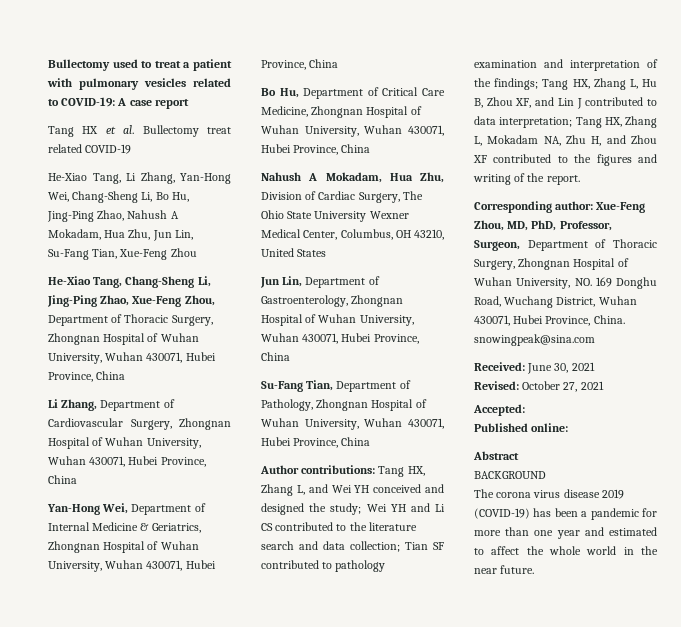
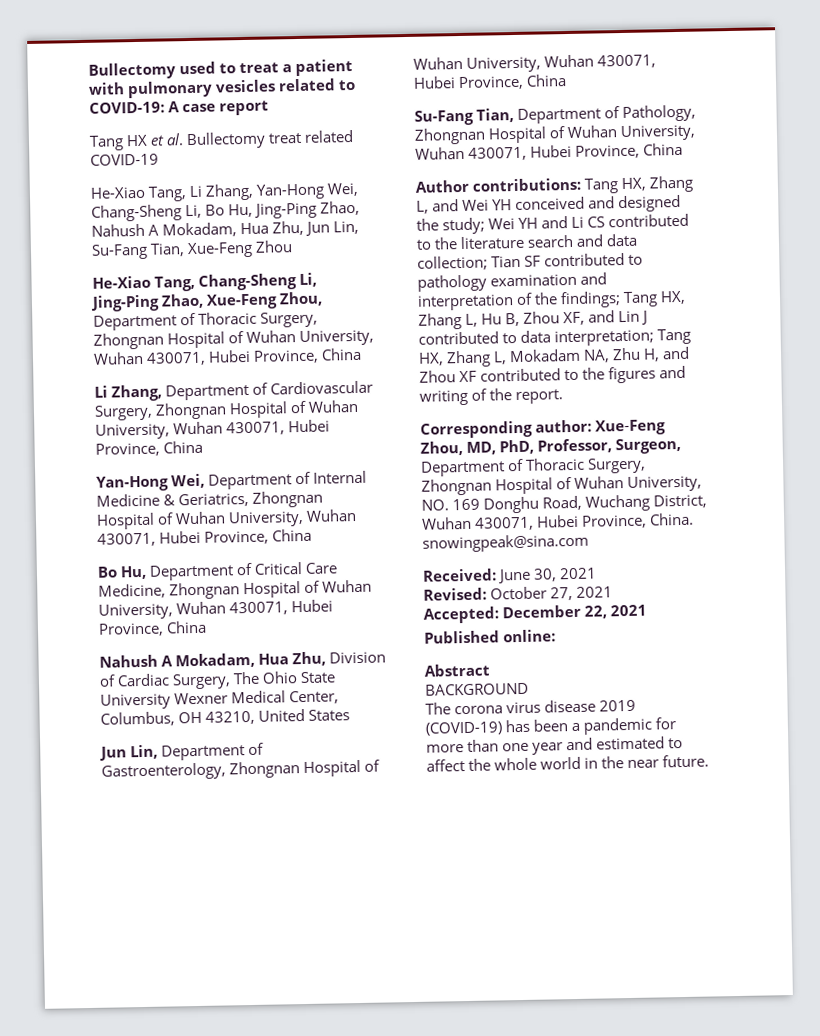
(525, 410) none -> [502,604,648,619] December 22, 2021

